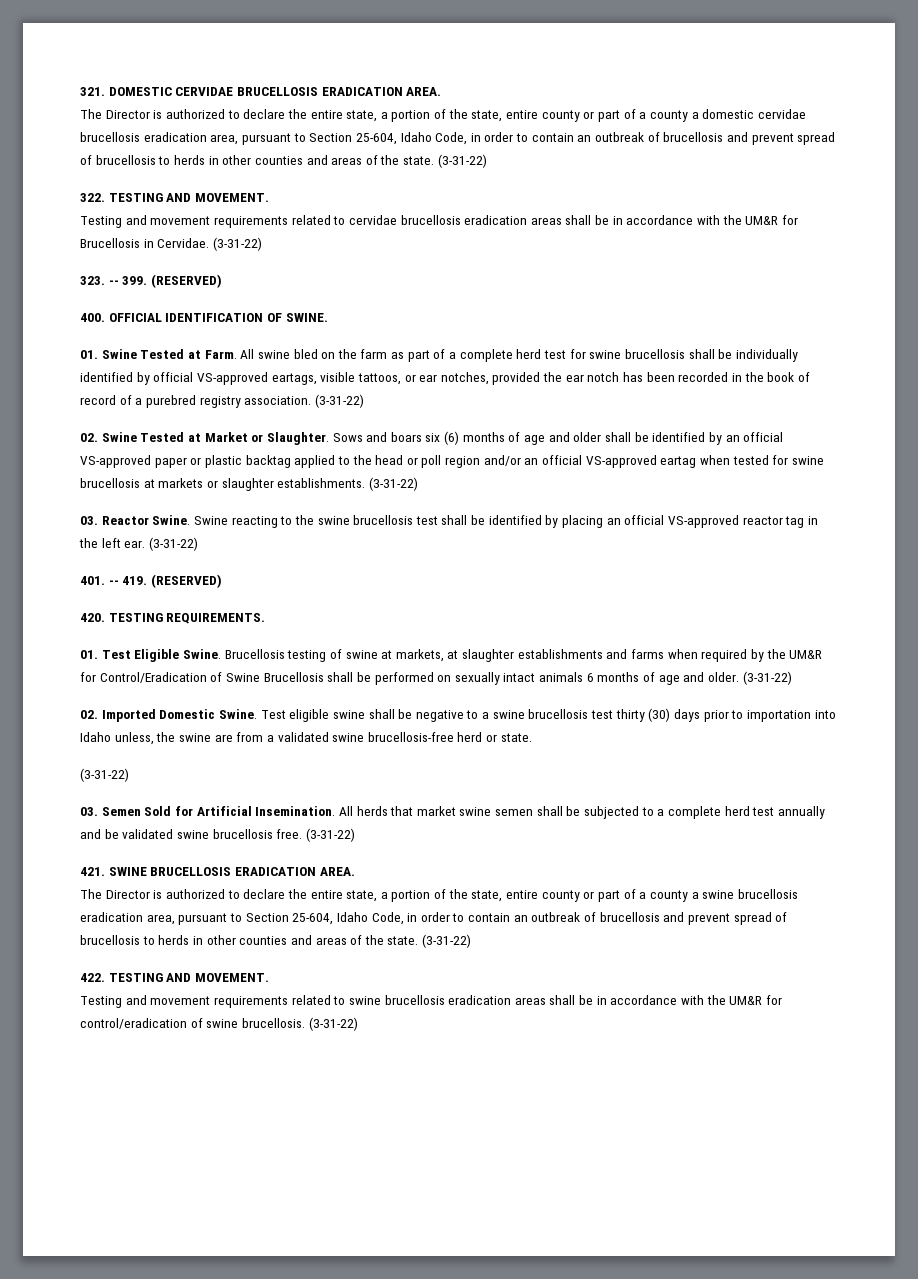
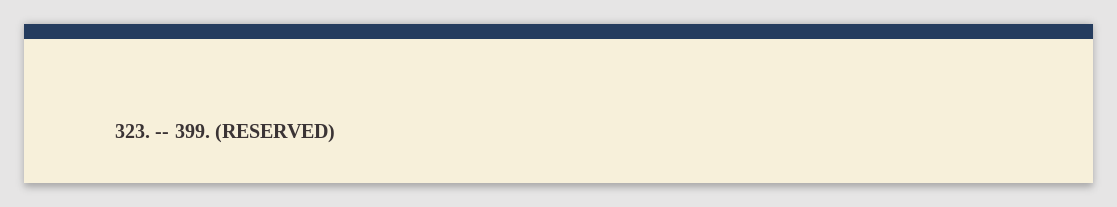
[80,87,442,96] [80,109,806,122] [80,132,836,145] [80,154,487,168] [80,193,269,202] [80,215,798,228] [80,237,262,251] [80,274,222,288] [80,313,328,322] [80,349,798,362] [80,372,810,385] [80,394,364,408] [80,431,784,445] [80,455,824,468] [80,477,418,491] [80,515,818,528] [79,537,198,551] [80,574,222,588] [80,613,266,624] [80,649,823,662] [80,671,792,685] [80,708,836,722] [80,732,532,745] [80,768,129,782] [80,806,825,819] [80,828,355,842] [80,867,355,876] [80,889,798,902] [80,912,788,925] [80,934,472,948] [80,973,269,982] [80,995,782,1008] [80,1017,358,1031] 321. DOMESTIC CERVIDAE BRUCELLOSIS ERADICATION AREA. // The Director is authorized to declare the entire state, a portion of the state, entire county or part of a county a domestic cervidae brucellosis eradication area, pursuant to Section 25-604, Idaho Code, in order to contain an outbreak of brucellosis and prevent spread of brucellosis to herds in other counties and areas of the state. (3-31-22) // 322. TESTING AND MOVEMENT. // Testing and movement requirements related to cervidae brucellosis eradication areas shall be in accordance with the UM&R for Brucellosis in Cervidae. (3-31-22) // 323. -- 399. (RESERVED) // 400. OFFICIAL IDENTIFICATION OF SWINE. // 01. Swine Tested at Farm. All swine bled on the farm as part of a complete herd test for swine brucellosis shall be individually identified by official VS-approved eartags, visible tattoos, or ear notches, provided the ear notch has been recorded in the book of record of a purebred registry association. (3-31-22) // 02. Swine Tested at Market or Slaughter. Sows and boars six (6) months of age and older shall be identified by an official VS-approved paper or plastic backtag applied to the head or poll region and/or an official VS-approved eartag when tested for swine brucellosis at markets or slaughter establishments. (3-31-22) // 03. Reactor Swine. Swine reacting to the swine brucellosis test shall be identified by placing an official VS-approved reactor tag in the left ear. (3-31-22) // 401. -- 419. (RESERVED) // 420. TESTING REQUIREMENTS. // 01. Test Eligible Swine. Brucellosis testing of swine at markets, at slaughter establishments and farms when required by the UM&R for Control/Eradication of Swine Brucellosis shall be performed on sexually intact animals 6 months of age and older. (3-31-22) // 02. Imported Domestic Swine. Test eligible swine shall be negative to a swine brucellosis test thirty (30) days prior to importation into Idaho unless, the swine are from a validated swine brucellosis-free herd or state. // (3-31-22) // 03. Semen Sold for Artificial Insemination. All herds that market swine semen shall be subjected to a complete herd test annually and be validated swine brucellosis free. (3-31-22) // 421. SWINE BRUCELLOSIS ERADICATION AREA. // The Director is authorized to declare the entire state, a portion of the state, entire county or part of a county a swine brucellosis eradication area, pursuant to Section 25-604, Idaho Code, in order to contain an outbreak of brucellosis and prevent spread of brucellosis to herds in other counties and areas of the state. (3-31-22) // 422. TESTING AND MOVEMENT. // Testing and movement requirements related to swine brucellosis eradication areas shall be in accordance with the UM&R for control/eradication of swine brucellosis. (3-31-22) -> [115,124,336,143] 323. -- 399. (RESERVED)

